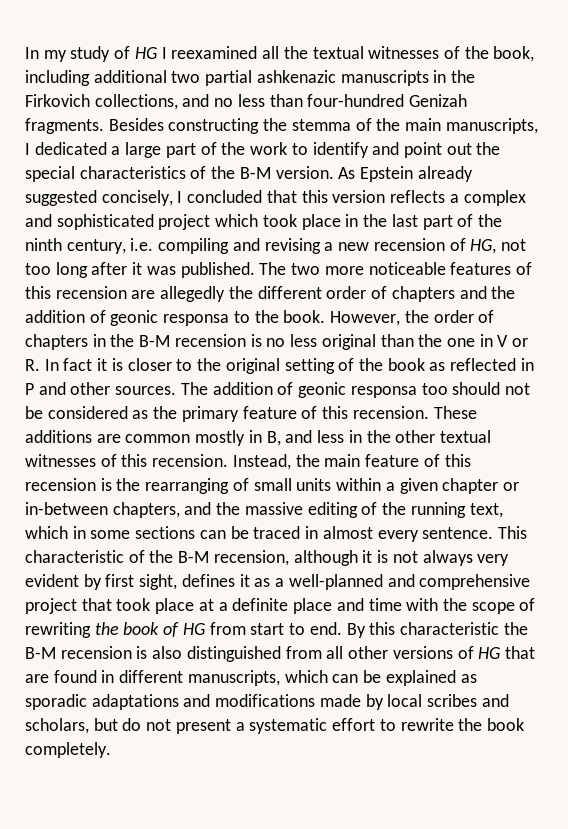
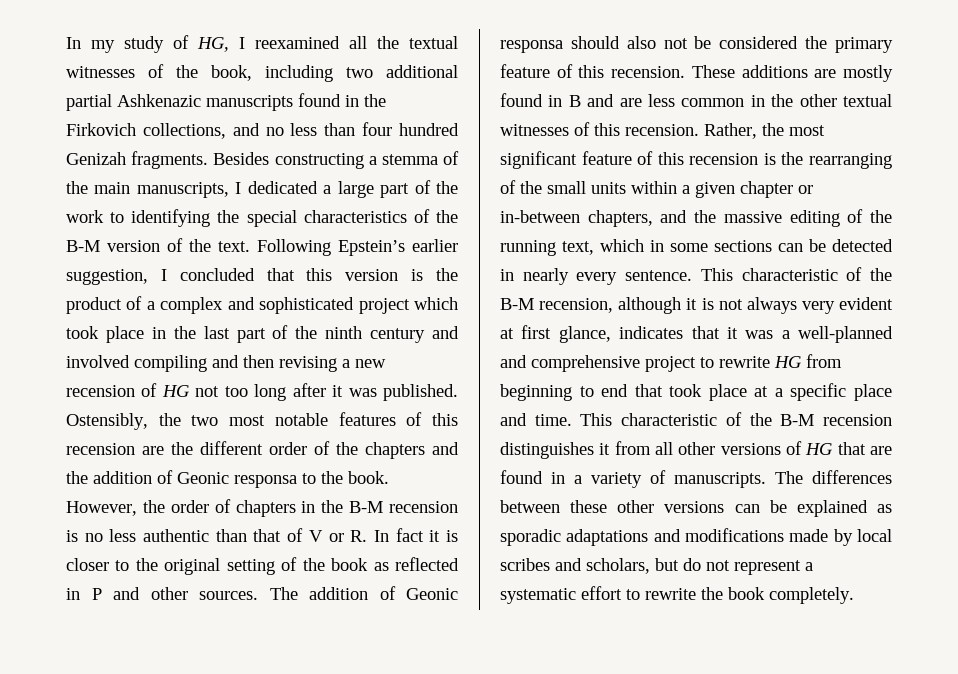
[134,47,158,59] HG -> [197,37,229,52] HG,
[93,70,429,86] additional two partial ashkenazic manuscripts -> [346,65,458,78] [66,93,341,111] two additional partial Ashkenazic manuscripts found
[307,94,405,107] four-hundred -> [362,122,459,136] four hundred
[263,118,288,131] the -> [368,156,377,165] a
[312,142,472,158] identify and point out -> [131,209,211,227] identifying
[275,166,473,182] [25,190,173,206] version. As Epstein already suggested concisely, -> [107,238,458,256] [66,269,148,285] version of the text. Following Epstein’s earlier suggestion,
[390,190,446,203] reflects -> [411,268,458,281] [66,296,143,314] is the product of
[66,238,154,254] century, i.e. -> [370,326,459,343] [66,355,130,368] century and involved
(260, 244) none -> [243,355,274,368] then
[470,239,497,254] HG, -> [161,385,189,397] HG
[259,262,446,275] The two more noticeable -> [66,413,328,430] Ostensibly, the two most notable
[160,286,226,302] allegedly -> (164, 450) none
(388, 292) none -> [336,442,358,455] the
[110,310,159,326] geonic -> [177,472,229,484] Geonic
[321,334,493,350] original than the one in -> [143,528,304,542] authentic than that of
[298,382,501,398] geonic responsa too should -> [406,588,458,600] [500,36,656,53] Geonic responsa should also
[132,410,149,419] as -> (799, 42) none
[125,430,345,446] common mostly in B, and less -> [843,65,893,82] [500,93,745,107] mostly found in B and are less common
[232,454,361,470] Instead, the main -> [704,123,825,139] [500,151,577,169] Rather, the most significant
(249, 484) none -> [520,181,542,194] the
[253,526,373,539] traced in almost -> [832,239,893,252] [500,268,569,285] detected in nearly
[83,574,271,590] by first sight, defines it as -> [500,325,774,343] at first glance, indicates that it was
(77, 606) none -> [700,354,842,368] [500,384,629,401] to rewrite HG from beginning to end
[232,598,289,611] definite -> [790,383,847,401] specific
[368,598,536,614] [25,622,528,638] [25,646,281,662] time with the scope of rewriting the book of HG from start to end. By this characteristic the B-M recension is also distinguished -> [534,412,892,426] [500,442,611,459] time. This characteristic of the B-M recension distinguishes it
[119,670,328,686] different manuscripts, which -> [574,470,892,488] [500,500,725,513] a variety of manuscripts. The differences between these other versions
[175,719,231,734] present -> [734,560,801,575] represent

